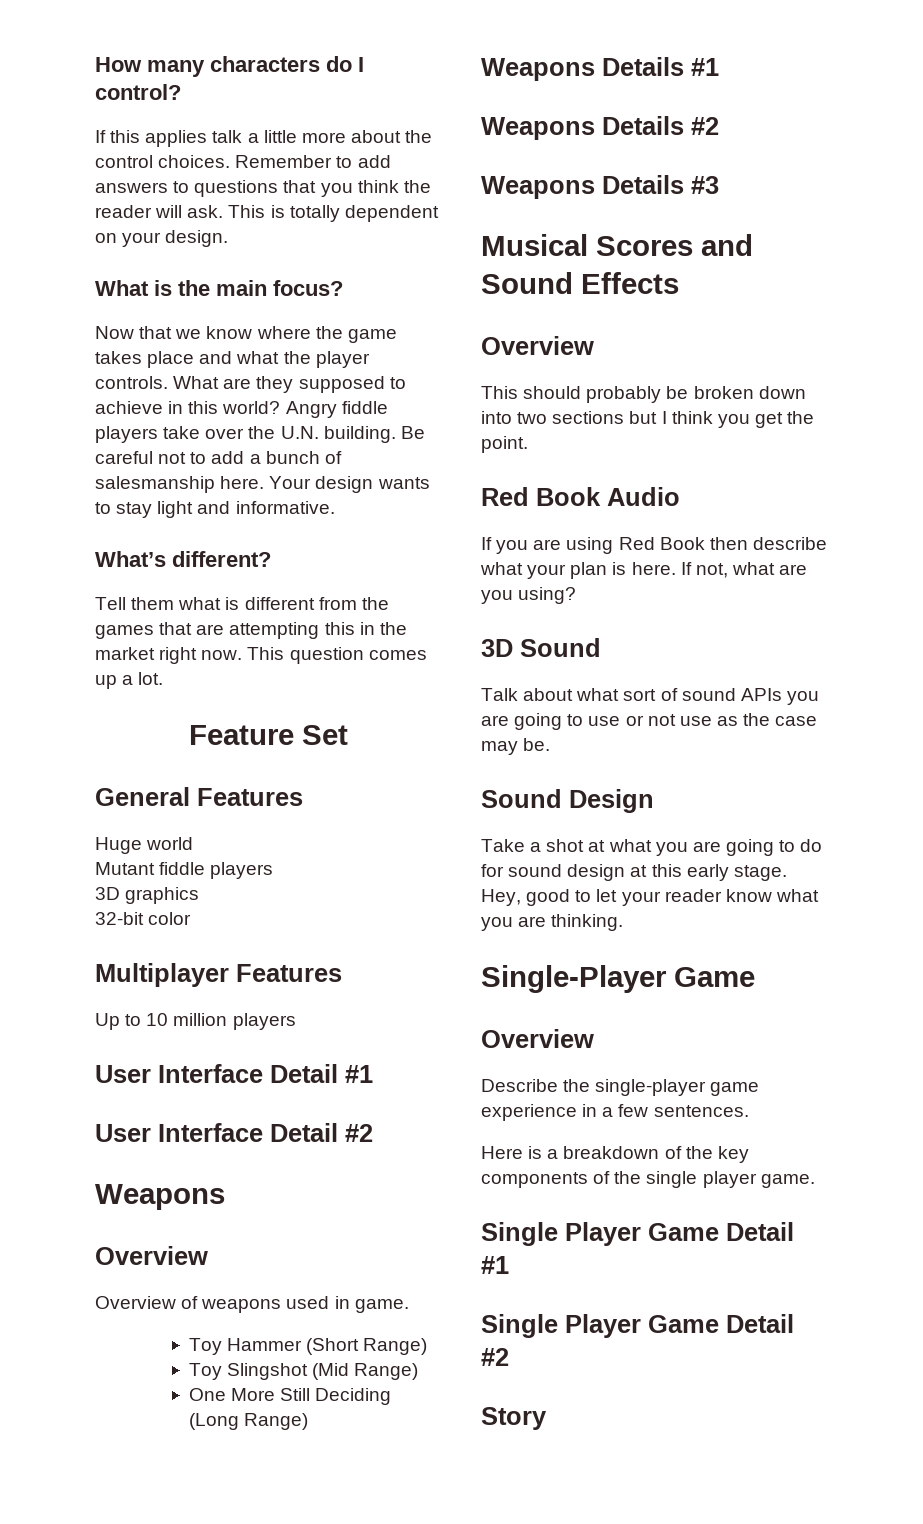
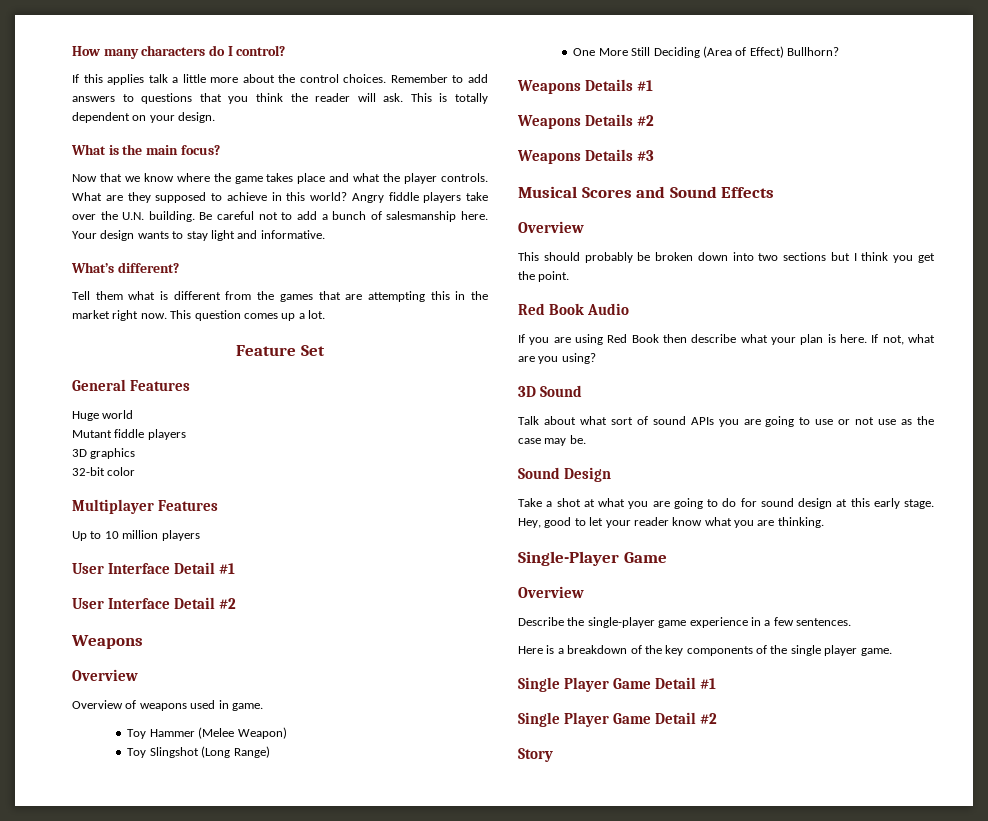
[305,1338,428,1355] (Short Range) -> [198,727,287,739] (Melee Weapon)
[311,1363,349,1380] (Mid -> [201,746,231,758] (Long
[188,1413,308,1430] (Long Range) -> [702,46,840,58] (Area of Effect) Bullhorn?

